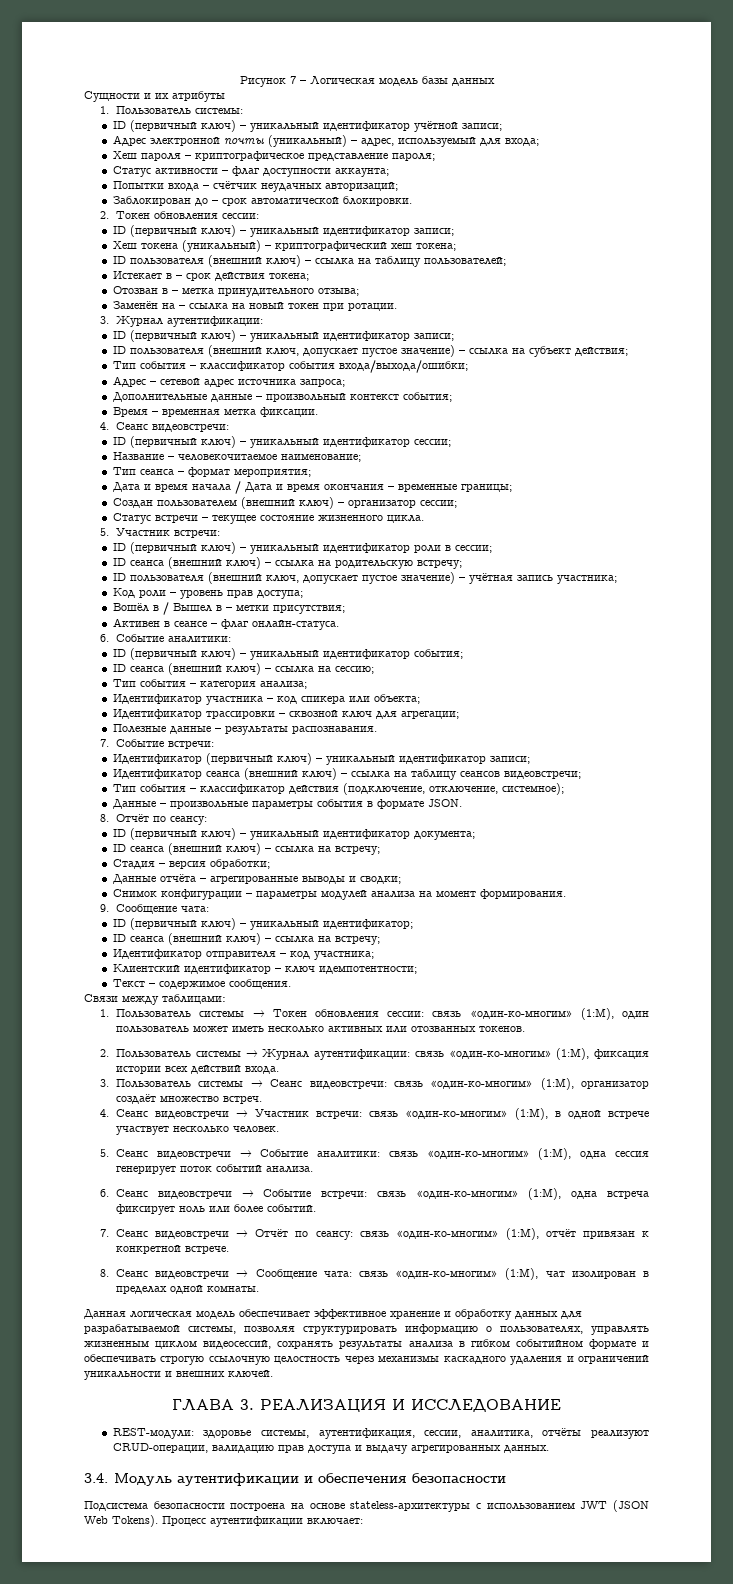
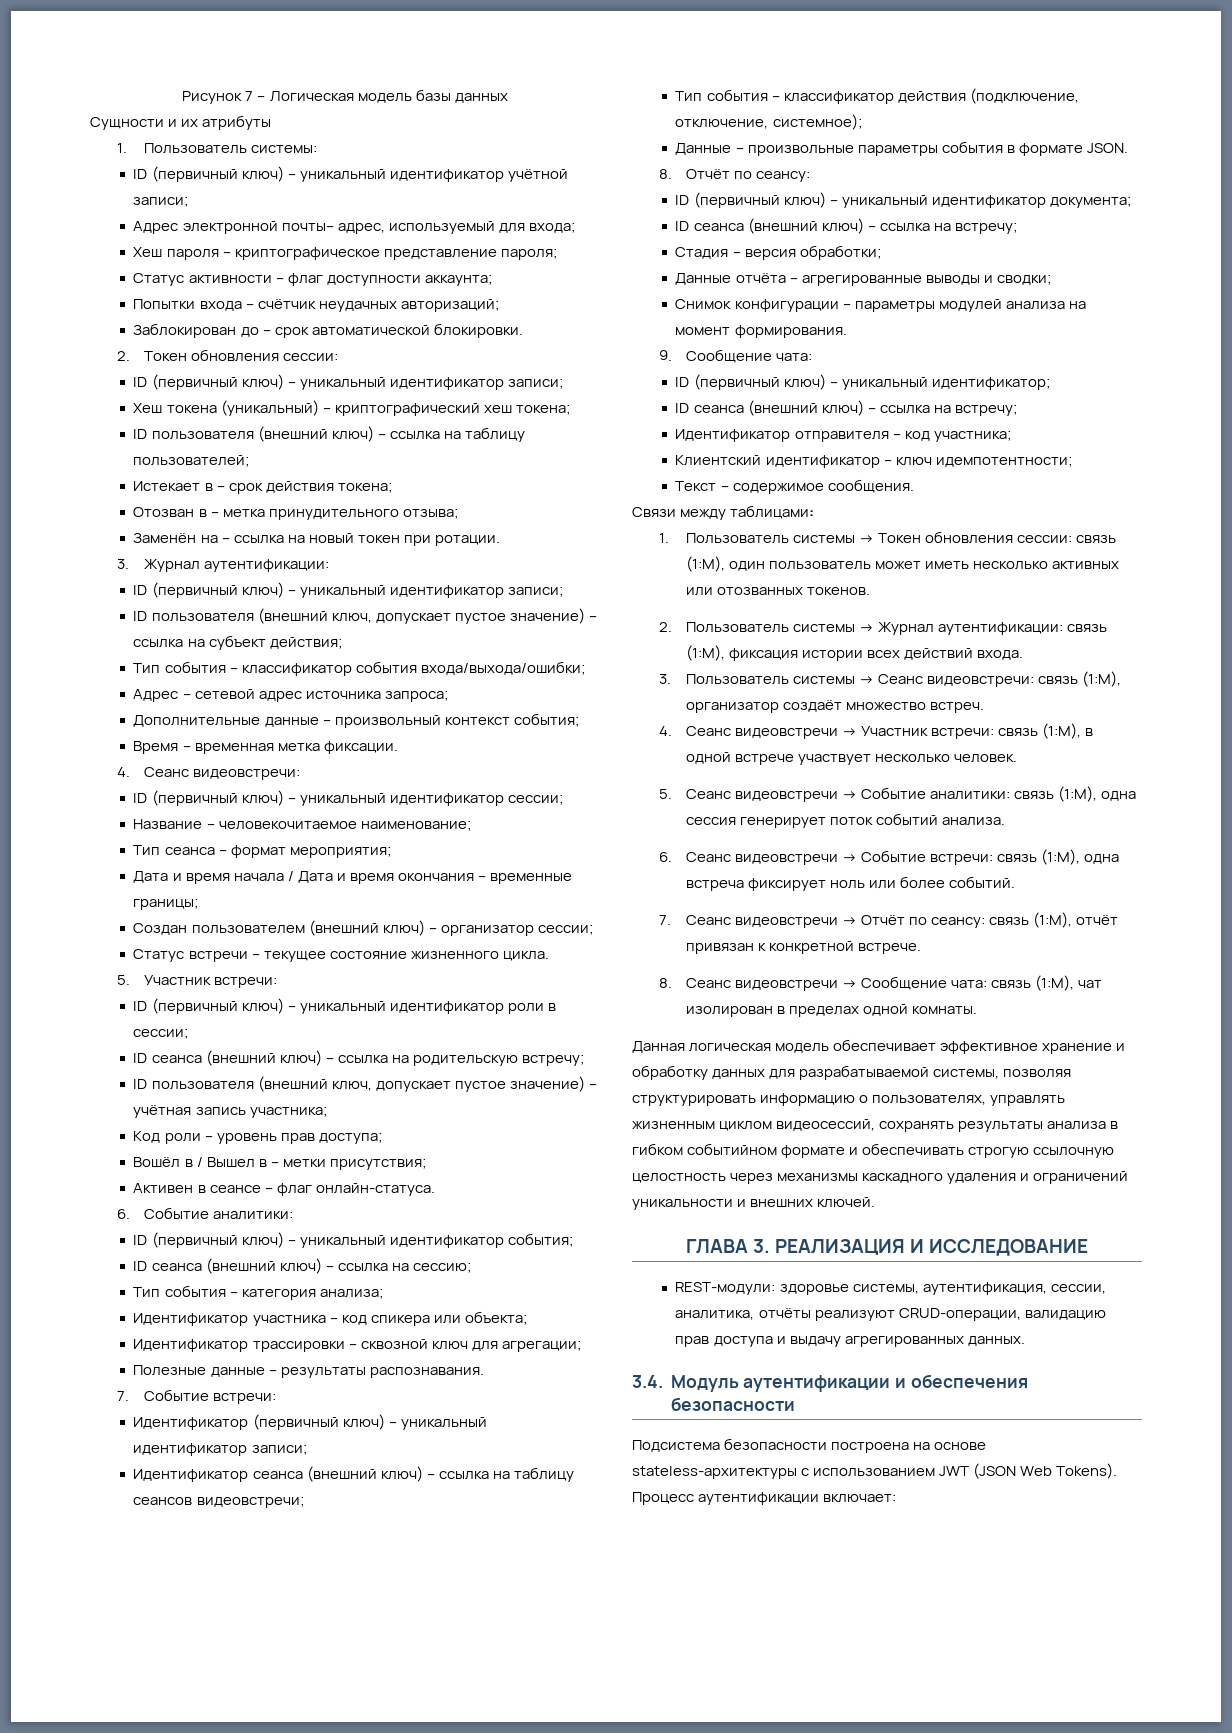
[223,135,357,147] почты (уникальный) – -> [281,223,334,231] почты–
[469,1010,573,1019] «один-ко-многим» -> (1117, 539) none
[448,1050,552,1059] «один-ко-многим» -> (1108, 628) none
[430,1080,534,1089] «один-ко-многим» -> (1079, 680) none
[405,1110,509,1119] «один-ко-многим» -> (1039, 732) none
[426,1150,530,1159] «один-ко-многим» -> (1055, 795) none
[415,1190,519,1199] «один-ко-многим» -> (1038, 858) none
[395,1230,499,1239] «один-ко-многим» -> (1030, 921) none
[395,1270,499,1279] «один-ко-многим» -> (1032, 984) none

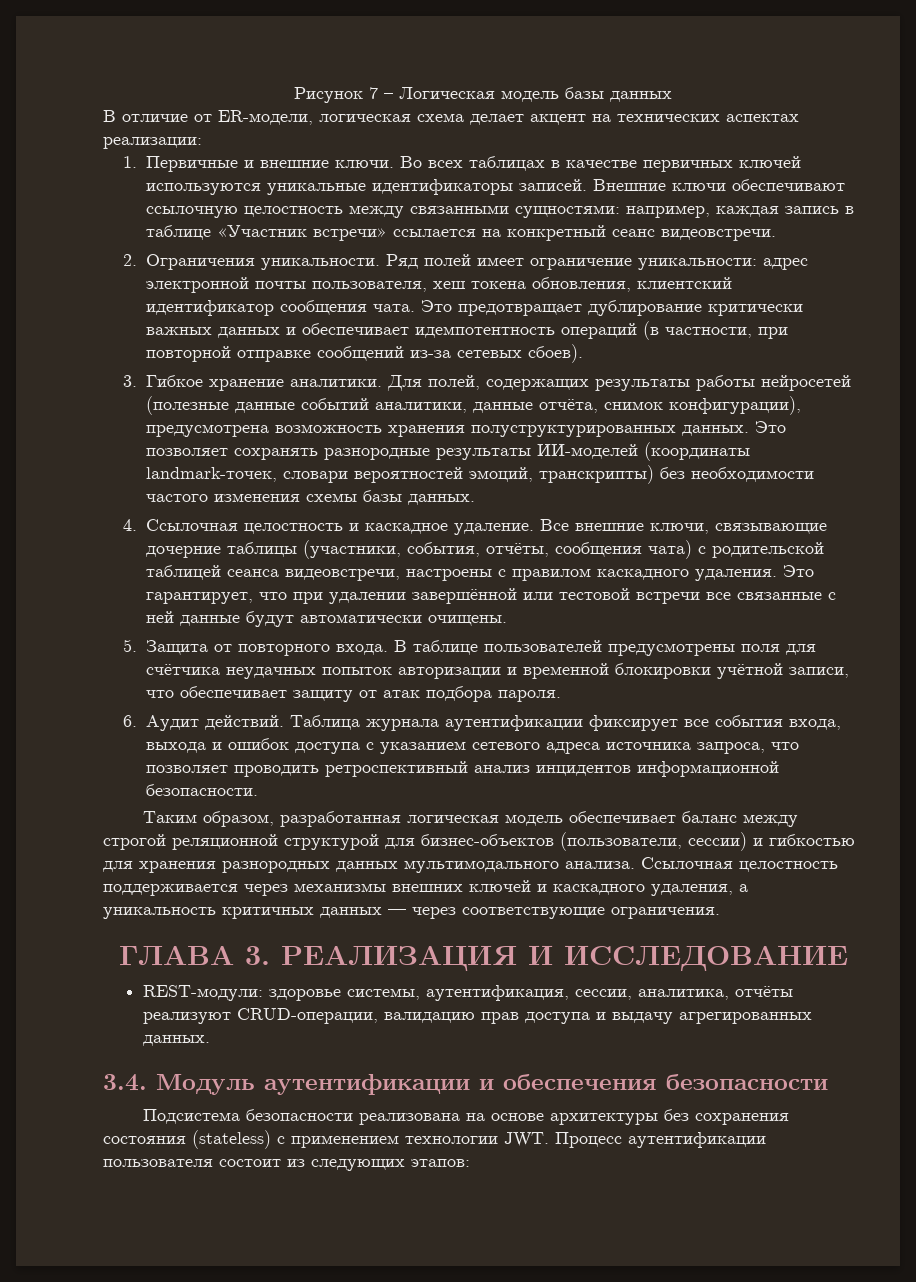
[90,115,272,130] [116,143,318,154] [133,166,568,182] [133,196,190,207] [133,221,576,234] [133,247,558,260] [133,273,493,286] [133,299,500,312] [133,323,523,338] [116,349,339,362] [133,374,564,390] [133,400,571,416] [133,426,525,442] [133,455,251,467] [133,481,393,494] [133,507,459,520] [133,533,500,546] [116,559,330,572] [133,582,564,598] [133,608,597,624] [133,635,343,650] [133,661,586,676] [133,689,449,702] [133,713,580,728] [133,741,398,754] [116,767,301,780] [133,790,564,806] [133,819,472,831] [133,845,392,858] [133,871,572,884] [133,898,200,910] [133,920,594,936] [133,949,549,962] [116,975,278,988] [133,998,556,1014] [133,1028,190,1039] [133,1050,585,1066] [133,1076,597,1092] [133,1105,328,1118] [133,1131,383,1144] [133,1157,427,1170] [133,1183,435,1196] [116,1207,294,1220] [133,1232,574,1248] [133,1258,472,1274] [133,1285,384,1300] [133,1311,528,1326] [133,1339,582,1352] [133,1365,484,1378] [116,1389,277,1404] [133,1414,487,1430] [133,1443,308,1456] [133,1466,574,1482] [133,1496,305,1508] [675,88,1079,104] [675,114,863,130] [675,141,1128,156] [658,169,811,182] [675,192,1132,208] [675,218,1018,234] [675,245,882,260] [675,273,1052,286] [675,299,1086,312] [675,325,847,338] [658,349,813,363] [675,374,1051,390] [675,400,1018,416] [675,429,1012,442] [675,455,1073,468] [675,479,914,494] [632,505,815,520] [658,531,1117,544] [685,556,1120,572] [685,587,871,596] [658,622,1108,635] [685,645,1024,661] [658,671,1122,687] [685,700,985,713] [658,723,1094,739] [685,752,1018,765] [658,786,1137,802] [685,813,1006,828] [658,849,1120,865] [685,876,1016,891] [658,912,1119,928] [685,941,922,954] [658,975,1103,991] [685,1004,978,1017] [632,1039,1126,1054] [632,1065,1072,1080] [632,1093,1066,1106] [632,1119,1119,1132] [632,1143,1115,1158] [632,1171,1129,1184] [632,1197,876,1210] Сущности и их атрибуты // 1. Пользователь системы: // ID (первичный ключ) – уникальный идентификатор учётной записи; // Адрес электронной почты– адрес, используемый для входа; // Хеш пароля – криптографическое представление пароля; // Статус активности – флаг доступности аккаунта; // Попытки входа – счётчик неудачных авторизаций; // Заблокирован до – срок автоматической блокировки. // 2. Токен обновления сессии: // ID (первичный ключ) – уникальный идентификатор записи; // Хеш токена (уникальный) – криптографический хеш токена; // ID пользователя (внешний ключ) – ссылка на таблицу пользователей; // Истекает в – срок действия токена; // Отозван в – метка принудительного отзыва; // Заменён на – ссылка на новый токен при ротации. // 3. Журнал аутентификации: // ID (первичный ключ) – уникальный идентификатор записи; // ID пользователя (внешний ключ, допускает пустое значение) – ссылка на субъект действия; // Тип события – классификатор события входа/выхода/ошибки; // Адрес – сетевой адрес источника запроса; // Дополнительные данные – произвольный контекст события; // Время – временная метка фиксации. // 4. Сеанс видеовстречи: // ID (первичный ключ) – уникальный идентификатор сессии; // Название – человекочитаемое наименование; // Тип сеанса – формат мероприятия; // Дата и время начала / Дата и время окончания – временные границы; // Создан пользователем (внешний ключ) – организатор сессии; // Статус встречи – текущее состояние жизненного цикла. // 5. Участник встречи: // ID (первичный ключ) – уникальный идентификатор роли в сессии; // ID сеанса (внешний ключ) – ссылка на родительскую встречу; // ID пользователя (внешний ключ, допускает пустое значение) – учётная запись участника; // Код роли – уровень прав доступа; // Вошёл в / Вышел в – метки присутствия; // Активен в сеансе – флаг онлайн-статуса. // 6. Событие аналитики: // ID (первичный ключ) – уникальный идентификатор события; // ID сеанса (внешний ключ) – ссылка на сессию; // Тип события – категория анализа; // Идентификатор участника – код спикера или объекта; // Идентификатор трассировки – сквозной ключ для агрегации; // Полезные данные – результаты распознавания. // 7. Событие встречи: // Идентификатор (первичный ключ) – уникальный идентификатор записи; // Идентификатор сеанса (внешний ключ) – ссылка на таблицу сеансов видеовстречи; // Тип события – классификатор действия (подключение, отключение, системное); // Данные – произвольные параметры события в формате JSON. // 8. Отчёт по сеансу: // ID (первичный ключ) – уникальный идентификатор документа; // ID сеанса (внешний ключ) – ссылка на встречу; // Стадия – версия обработки; // Данные отчёта – агрегированные выводы и сводки; // Снимок конфигурации – параметры модулей анализа на момент формирования. // 9. Сообщение чата: // ID (первичный ключ) – уникальный идентификатор; // ID сеанса (внешний ключ) – ссылка на встречу; // Идентификатор отправителя – код участника; // Клиентский идентификатор – ключ идемпотентности; // Текст – содержимое сообщения. // Связи между таблицами: // 1. Пользователь системы → Токен обновления сессии: связь (1:М), один пользователь может иметь несколько активных или отозванных токенов. // 2. Пользователь системы → Журнал аутентификации: связь (1:М), фиксация истории всех действий входа. // 3. Пользователь системы → Сеанс видеовстречи: связь (1:М), организатор создаёт множество встреч. // 4. Сеанс видеовстречи → Участник встречи: связь (1:М), в одной встрече участвует несколько человек. // 5. Сеанс видеовстречи → Событие аналитики: связь (1:М), одна сессия генерирует поток событий анализа. // 6. Сеанс видеовстречи → Событие встречи: связь (1:М), одна встреча фиксирует ноль или более событий. // 7. Сеанс видеовстречи → Отчёт по сеансу: связь (1:М), отчёт привязан к конкретной встрече. // 8. Сеанс видеовстречи → Сообщение чата: связь (1:М), чат изолирован в пределах одной комнаты. // Данная логическая модель обеспечивает эффективное хранение и обработку данных для разрабатываемой системы, позволяя структурировать информацию о пользователях, управлять жизненным циклом видеосессий, сохранять результаты анализа в гибком событийном формате и обеспечивать строгую ссылочную целостность через механизмы каскадного удаления и ограничений уникальности и внешних ключей. -> [103,110,799,125] [103,137,202,149] [123,156,802,172] [146,179,846,195] [146,205,855,218] [146,225,777,241] [123,254,809,270] [146,277,733,293] [146,300,804,316] [146,321,789,340] [146,344,584,363] [123,375,852,391] [146,396,802,415] [146,421,787,437] [146,442,751,461] [146,465,815,484] [146,490,476,505] [123,519,828,535] [146,540,825,559] [146,565,815,581] [146,588,837,604] [146,611,508,627] [123,639,817,656] [146,663,850,679] [146,686,562,702] [123,715,842,731] [146,738,800,754] [146,761,780,777] [146,784,259,796] [142,811,798,827] [103,832,855,851] [103,857,838,873] [103,880,748,896] [103,907,720,919] В отличие от ER-модели, логическая схема делает акцент на технических аспектах реализации: // 1. Первичные и внешние ключи. Во всех таблицах в качестве первичных ключей используются уникальные идентификаторы записей. Внешние ключи обеспечивают ссылочную целостность между связанными сущностями: например, каждая запись в таблице «Участник встречи» ссылается на конкретный сеанс видеовстречи. // 2. Ограничения уникальности. Ряд полей имеет ограничение уникальности: адрес электронной почты пользователя, хеш токена обновления, клиентский идентификатор сообщения чата. Это предотвращает дублирование критически важных данных и обеспечивает идемпотентность операций (в частности, при повторной отправке сообщений из-за сетевых сбоев). // 3. Гибкое хранение аналитики. Для полей, содержащих результаты работы нейросетей (полезные данные событий аналитики, данные отчёта, снимок конфигурации), предусмотрена возможность хранения полуструктурированных данных. Это позволяет сохранять разнородные результаты ИИ-моделей (координаты landmark-точек, словари вероятностей эмоций, транскрипты) без необходимости частого изменения схемы базы данных. // 4. Ссылочная целостность и каскадное удаление. Все внешние ключи, связывающие дочерние таблицы (участники, события, отчёты, сообщения чата) с родительской таблицей сеанса видеовстречи, настроены с правилом каскадного удаления. Это гарантирует, что при удалении завершённой или тестовой встречи все связанные с ней данные будут автоматически очищены. // 5. Защита от повторного входа. В таблице пользователей предусмотрены поля для счётчика неудачных попыток авторизации и временной блокировки учётной записи, что обеспечивает защиту от атак подбора пароля. // 6. Аудит действий. Таблица журнала аутентификации фиксирует все события входа, выхода и ошибок доступа с указанием сетевого адреса источника запроса, что позволяет проводить ретроспективный анализ инцидентов информационной безопасности. // Таким образом, разработанная логическая модель обеспечивает баланс между строгой реляционной структурой для бизнес-объектов (пользователи, сессии) и гибкостью для хранения разнородных данных мультимодального анализа. Ссылочная целостность поддерживается через механизмы внешних ключей и каскадного удаления, а уникальность критичных данных — через соответствующие ограничения.
[831,1442,910,1453] построена -> [358,1113,460,1125] реализована
[632,1463,1118,1479] [632,1492,897,1505] stateless-архитектуры с использованием JWT (JSON Web Tokens). Процесс аутентификации включает: -> [549,1109,789,1125] [103,1130,766,1149] [103,1159,470,1171] архитектуры без сохранения состояния (stateless) с применением технологии JWT. Процесс аутентификации пользователя состоит из следующих этапов:

